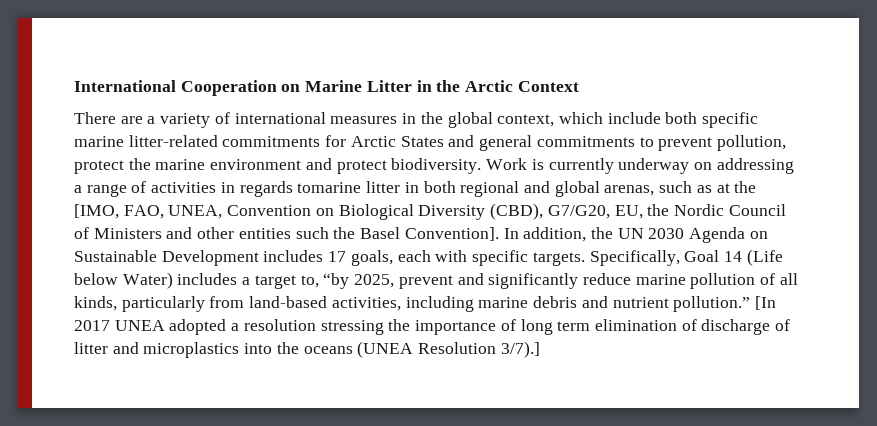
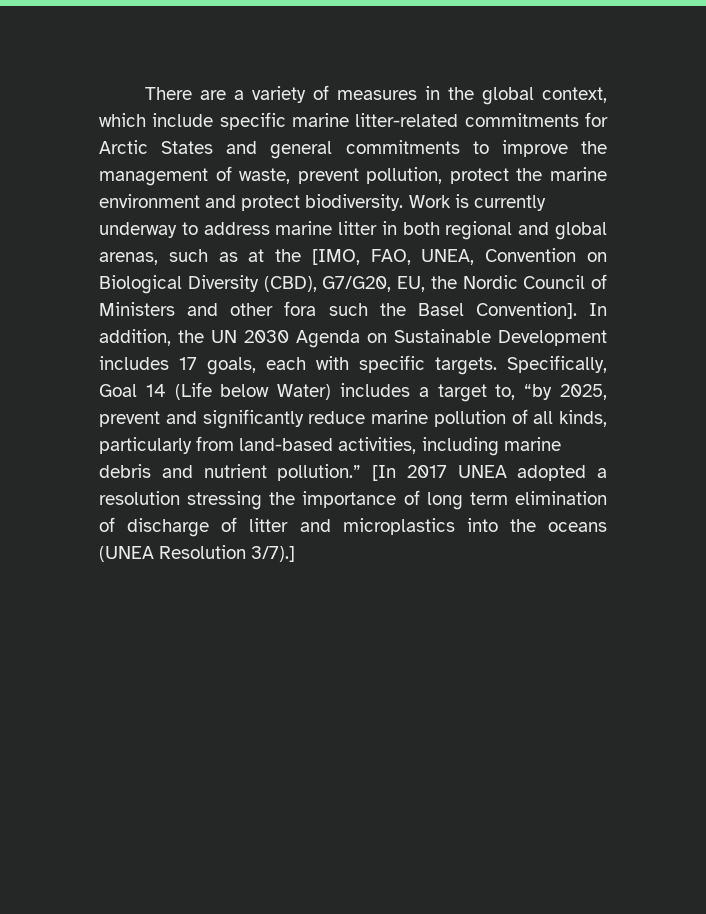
[74,80,579,96] International Cooperation on Marine Litter in the Arctic Context // -> (145, 93) none
[234,112,326,124] international -> (330, 92) none
[665,112,698,124] both -> (214, 120) none
(654, 142) none -> [501,140,607,157] [99,166,291,186] improve the management of waste,
[693,158,794,174] [74,181,362,197] on addressing a range of activities in regards tomarine -> [181,221,333,235] to address marine
[238,228,291,239] entities -> [284,301,317,316] fora

